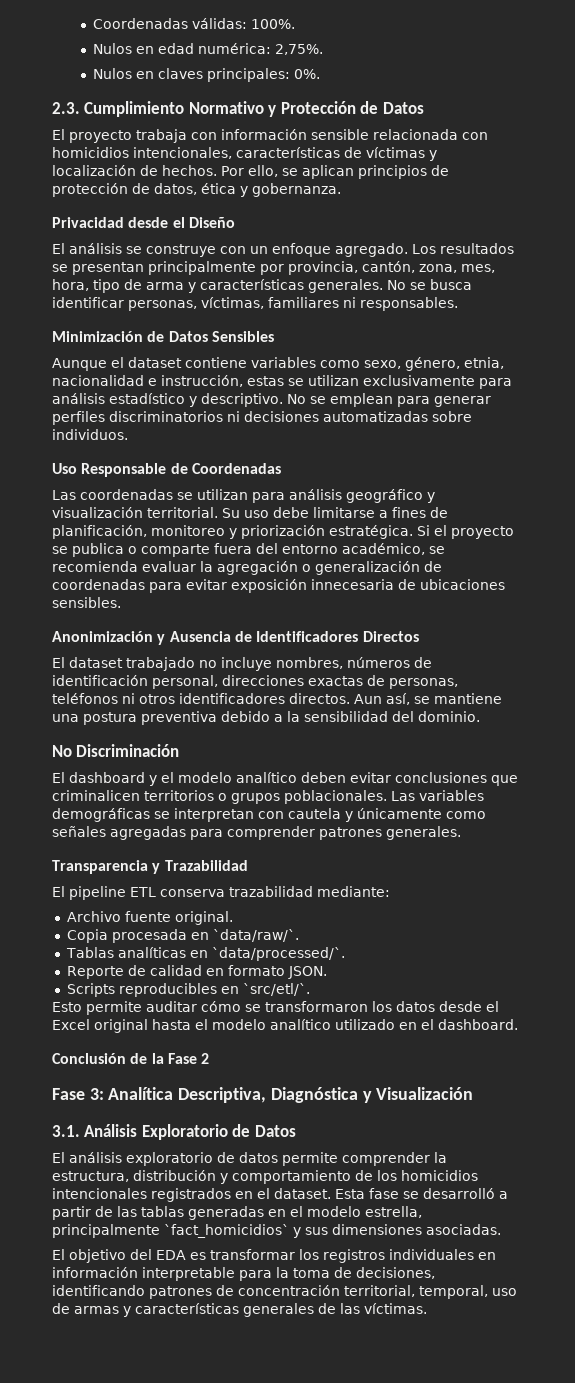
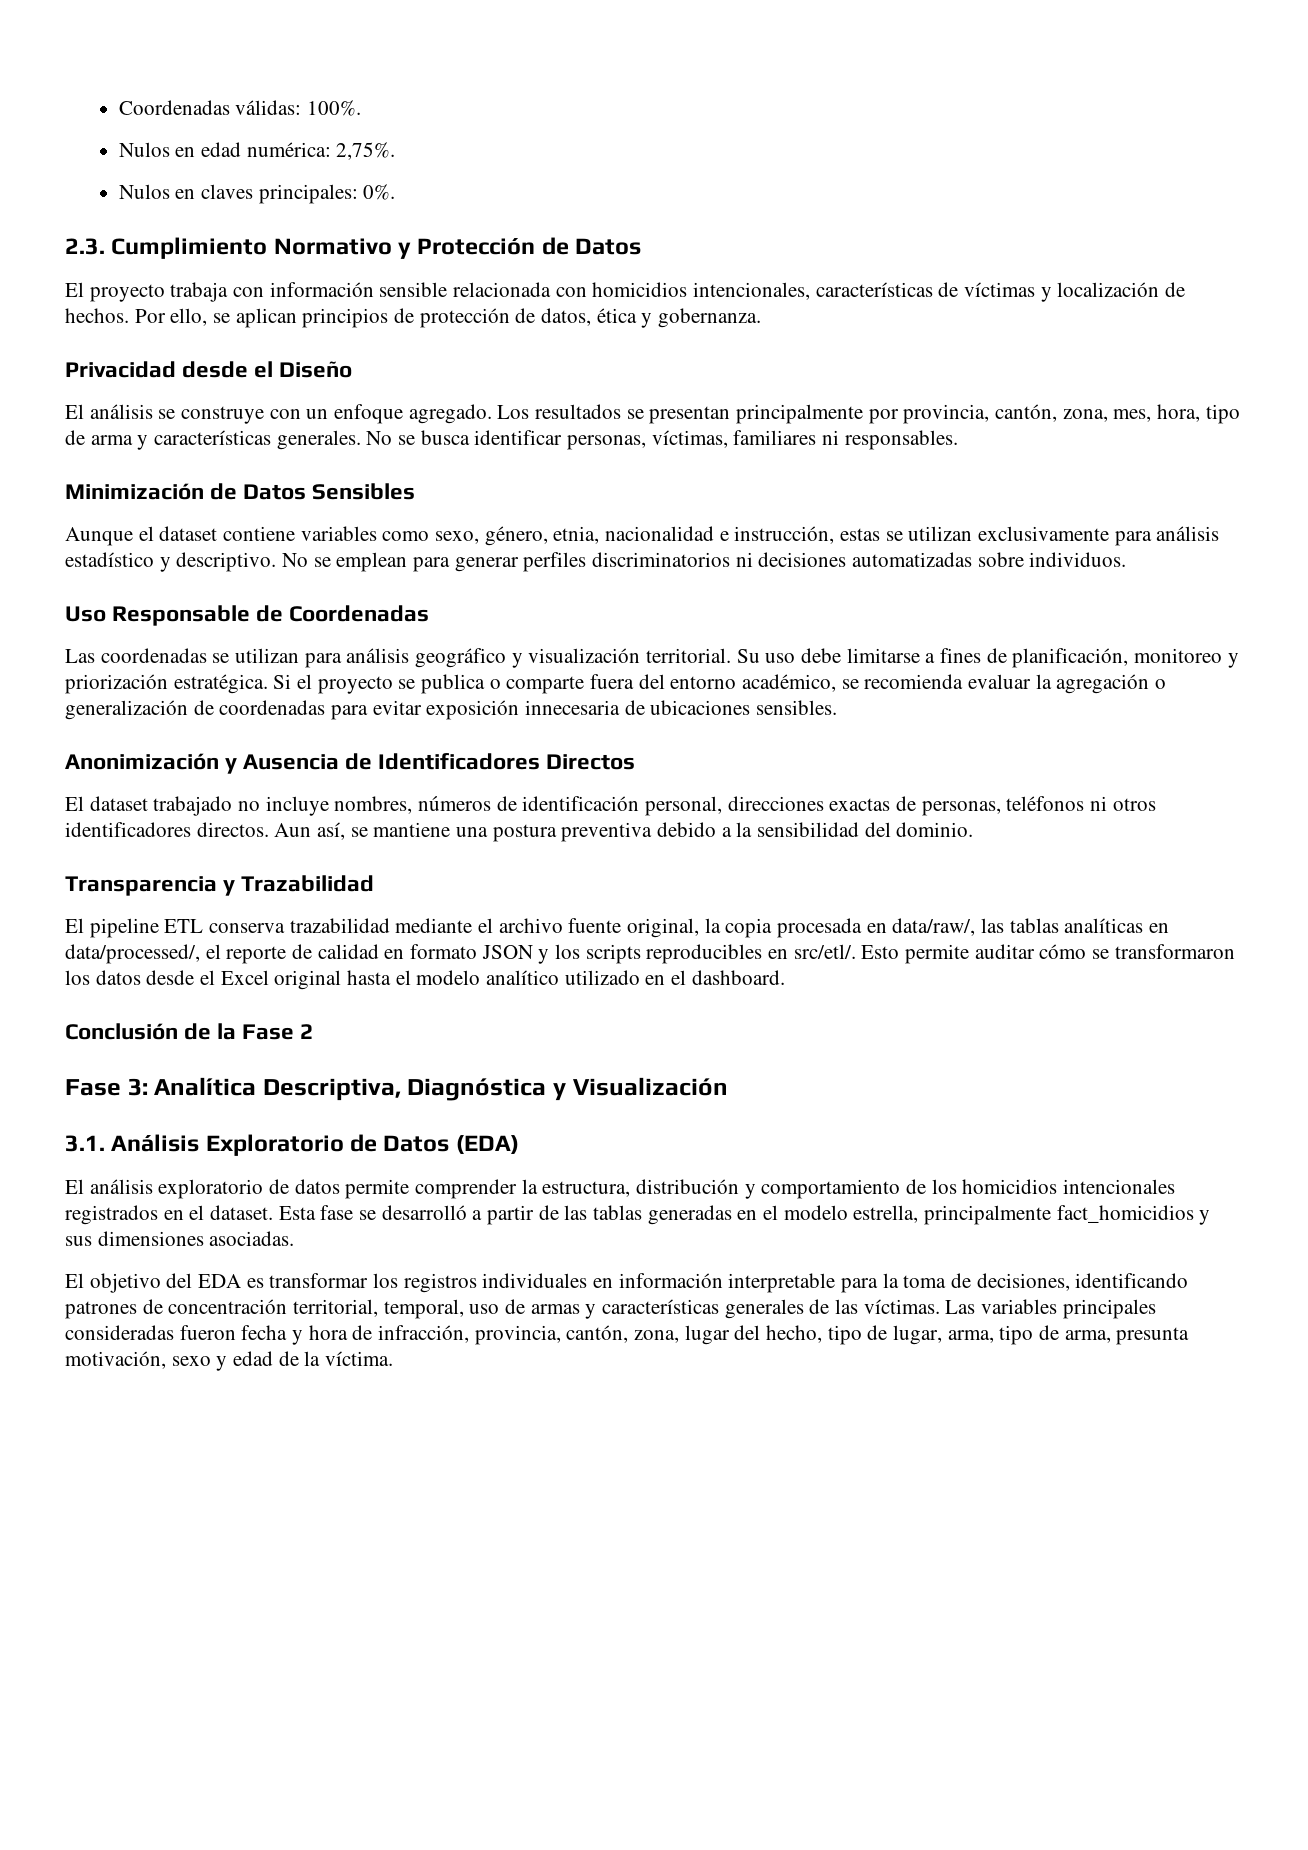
[52,744,180,757] [52,772,518,786] [52,790,484,804] [52,808,486,822] [52,826,461,840] // No Discriminación // El dashboard y el modelo analítico deben evitar conclusiones que criminalicen territorios o grupos poblacionales. Las variables demográficas se interpretan con cautela y únicamente como señales agregadas para comprender patrones generales. -> (974, 829) none
[317,886,390,897] [66,911,233,925] [66,929,299,943] [65,947,345,961] [66,965,327,979] [66,983,115,997] mediante: // Archivo fuente original. // Copia procesada en `data/raw/`. // Tablas analíticas en `data/processed/`. // Reporte de calidad en formato JSON. // Scripts -> [395,918,1170,938] [65,944,641,964] mediante el archivo fuente original, la copia procesada en data/raw/, las tablas analíticas en data/processed/, el reporte de calidad en formato JSON y los scripts
[242,983,310,996] `src/etl/`. // -> [793,944,856,959] src/etl/.
(296, 1131) none -> [455,1135,519,1154] (EDA)
[164,1224,289,1238] `fact_homicidios` -> [1056,1205,1194,1223] fact_homicidios
(427, 1308) none -> [945,1299,1156,1319] [65,1325,1190,1345] [65,1351,394,1371] Las variables principales consideradas fueron fecha y hora de infracción, provincia, cantón, zona, lugar del hecho, tipo de lugar, arma, tipo de arma, presunta motivación, sexo y edad de la víctima.

